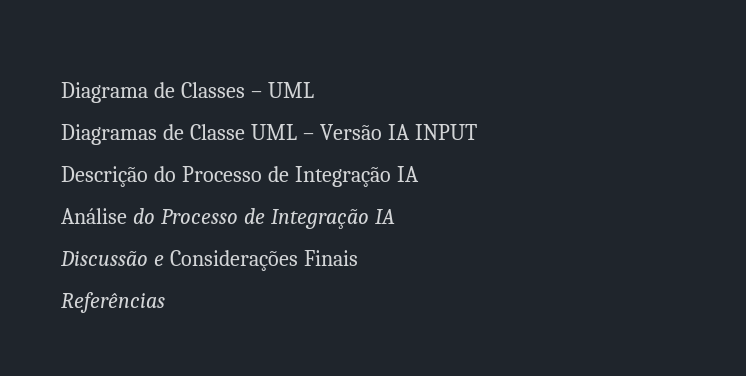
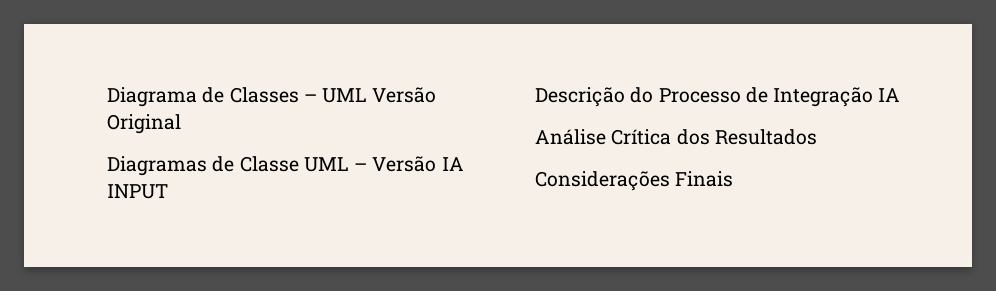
(314, 90) none -> [372,87,437,103] [107,114,181,134] Versão Original
[132,208,395,229] [60,250,164,266] do Processo de Integração IA // Discussão e -> [611,129,817,145] Crítica dos Resultados //
[61,292,165,313] // Referências -> (734, 179) none

